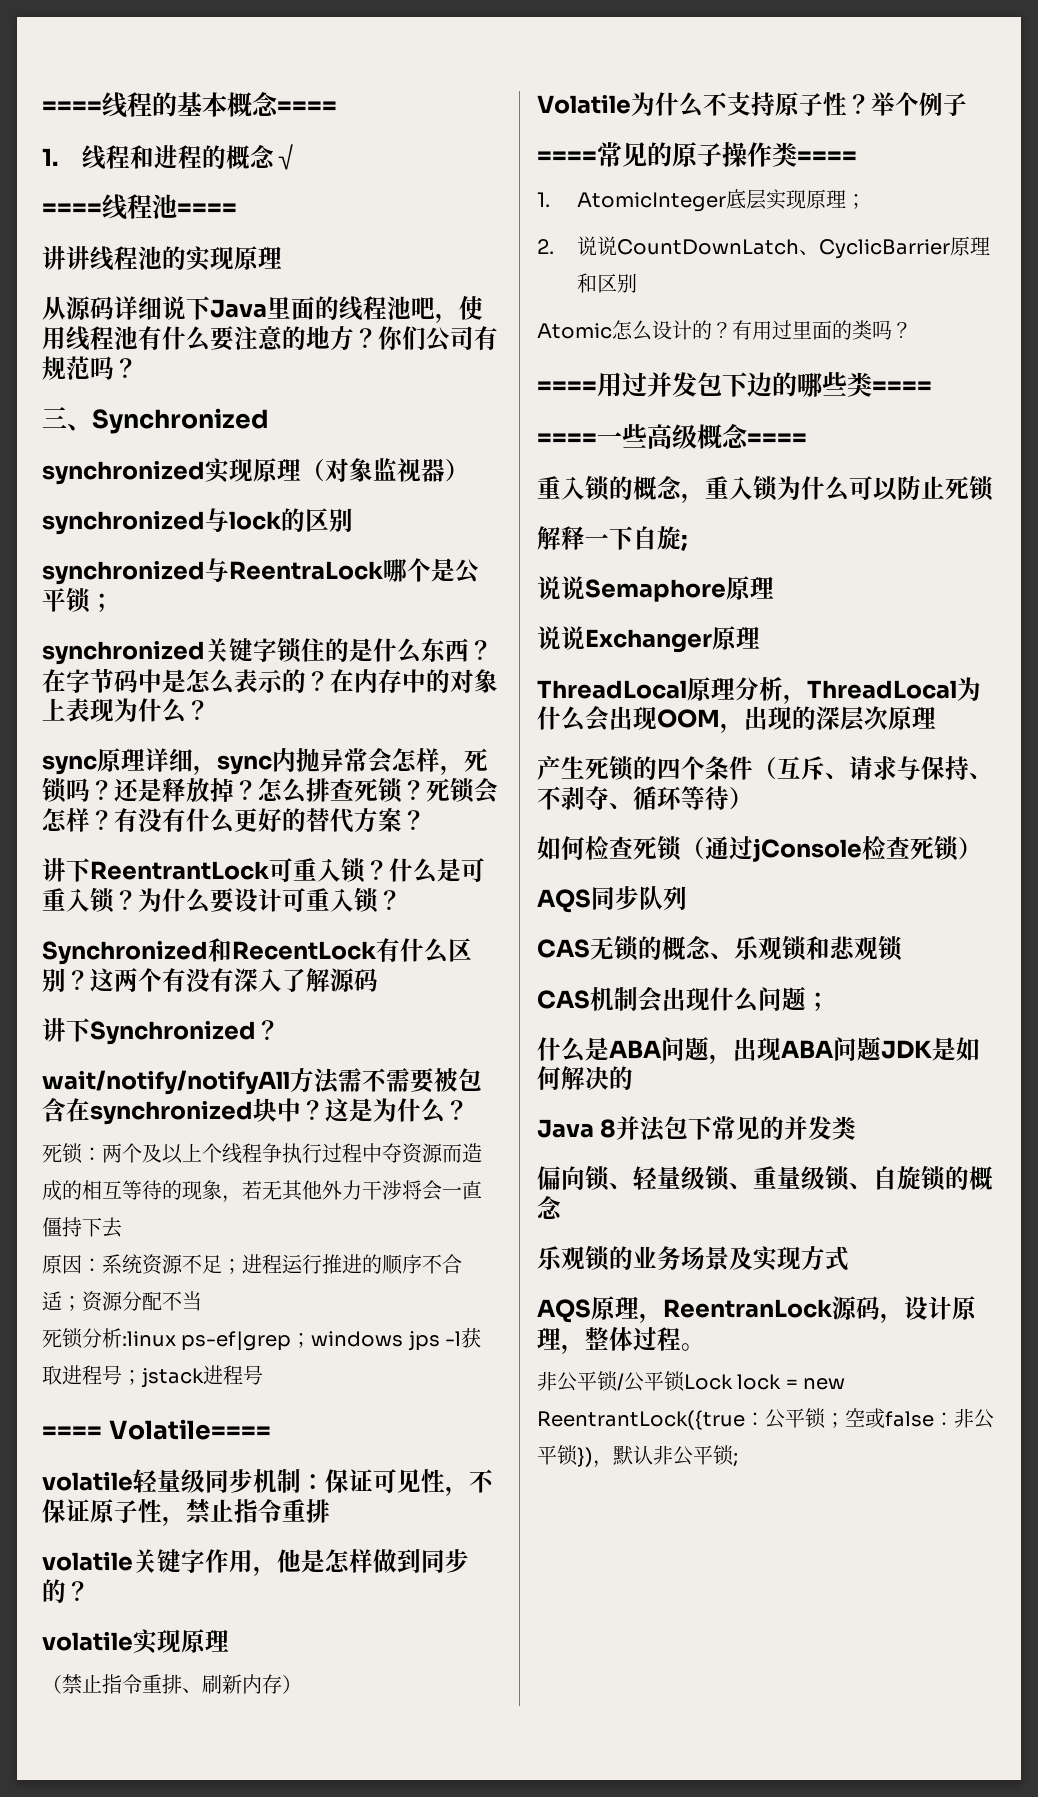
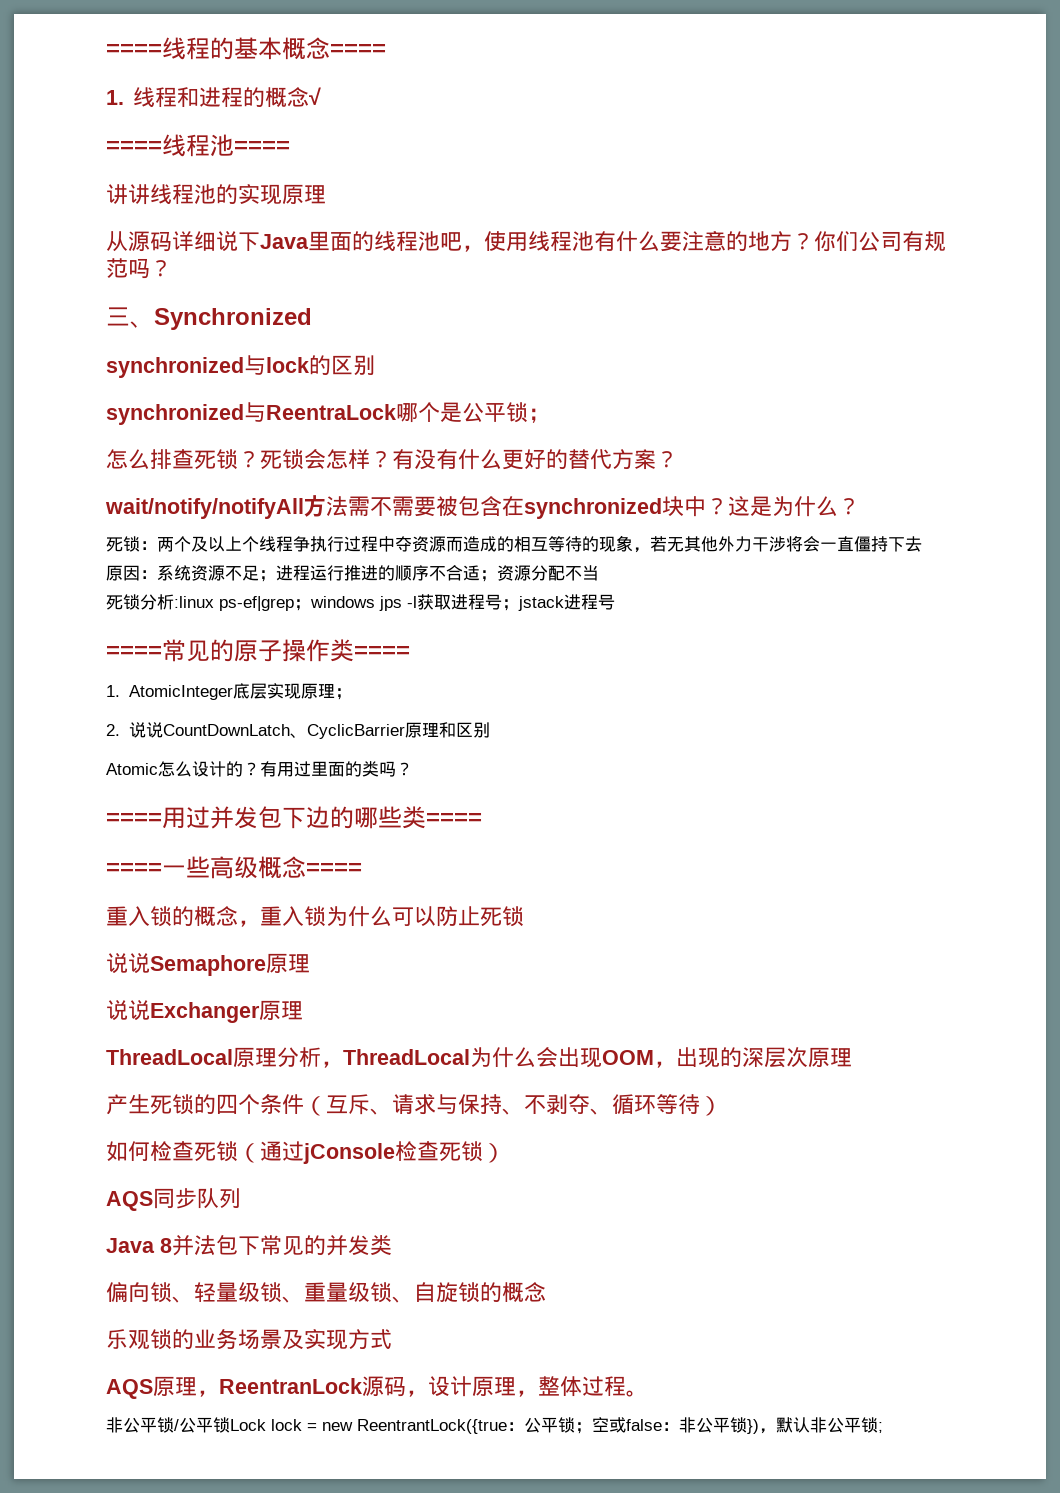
[42,458,469,485] // synchronized实现原理（对象监视器） -> (312, 319) none
[42,638,493,665] [42,668,498,695] [42,698,210,724] [42,748,488,775] [42,778,258,803] synchronized关键字锁住的是什么东西？在字节码中是怎么表示的？在内存中的对象上表现为什么？ // sync原理详细，sync内抛异常会怎样，死锁吗？还是释放掉？ -> (550, 415) none
[42,858,485,884] [42,888,402,914] [42,938,472,965] [42,968,378,992] [42,1018,280,1045] // 讲下ReentrantLock可重入锁？什么是可重入锁？为什么要设计可重入锁？ // Synchronized和RecentLock有什么区别？这两个有没有深入了解源码 // 讲下Synchronized？ -> (678, 459) none
[42,1419,271,1440] [42,1469,494,1496] [42,1499,330,1526] [42,1549,469,1576] [42,1579,90,1603] [42,1629,229,1654] [42,1674,302,1694] [537,92,967,118] // ==== Volatile==== // volatile轻量级同步机制：保证可见性，不保证原子性，禁止指令重排 // volatile关键字作用，他是怎样做到同步的？ // volatile实现原理 // （禁止指令重排、刷新内存） // Volatile为什么不支持原子性？举个例子 -> (615, 602) none
[537,526,687,552] // 解释一下自旋; -> (524, 916) none
[537,936,903,961] [537,986,830,1013] [537,1036,980,1064] [537,1066,633,1090] // CAS无锁的概念、乐观锁和悲观锁 // CAS机制会出现什么问题； // 什么是ABA问题，出现ABA问题JDK是如何解决的 -> (241, 1198) none

